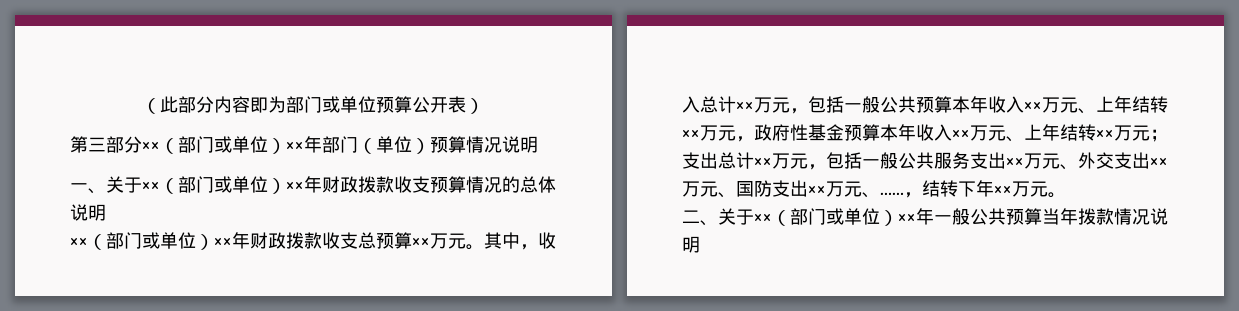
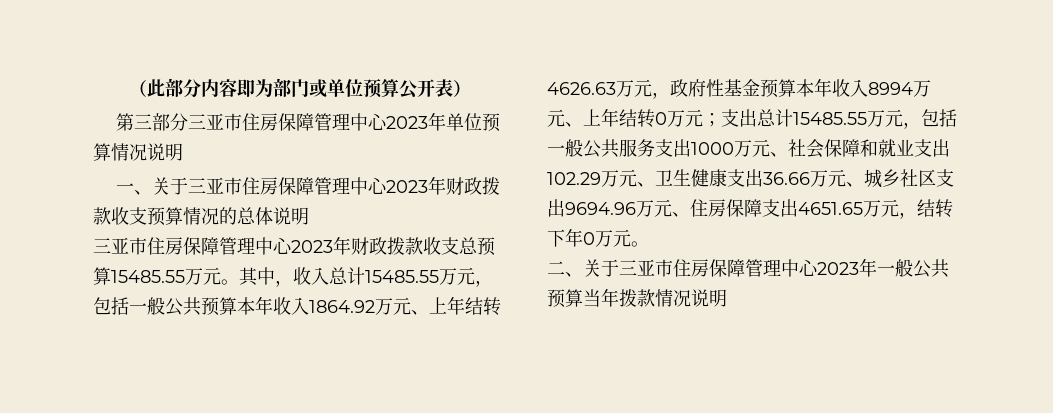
[142,136,430,154] ××（部门或单位）××年部门（单位） -> [188,112,483,131] 三亚市住房保障管理中心2023年单位
[142,176,304,194] ××（部门或单位）×× -> [188,177,429,195] 三亚市住房保障管理中心2023
[70,232,232,250] ××（部门或单位）×× -> [93,237,333,255] 三亚市住房保障管理中心2023
[412,238,430,247] ×× -> [111,270,185,283] 15485.55
[736,102,754,111] ×× -> [365,270,439,283] 15485.55
[1024,96,1168,114] [682,130,700,139] ××万元、上年结转×× -> [309,296,501,316] [547,82,616,95] 1864.92万元、上年结转4626.63
[952,124,1114,142] ××万元、上年结转×× -> [868,80,931,97] [547,108,667,128] 8994万元、上年结转0
[754,158,772,167] ×× -> [793,112,867,125] 15485.55
[1006,152,1168,170] [682,180,904,198] ××万元、外交支出××万元、国防支出××万元、…… -> [691,139,950,158] [547,169,954,188] [547,199,899,217] 1000万元、社会保障和就业支出102.29万元、卫生健康支出36.66万元、城乡社区支出9694.96万元、住房保障支出4651.65万元
[994,186,1012,195] ×× -> [583,232,595,245] 0
[754,208,916,226] ××（部门或单位）×× -> [619,259,859,277] 三亚市住房保障管理中心2023

